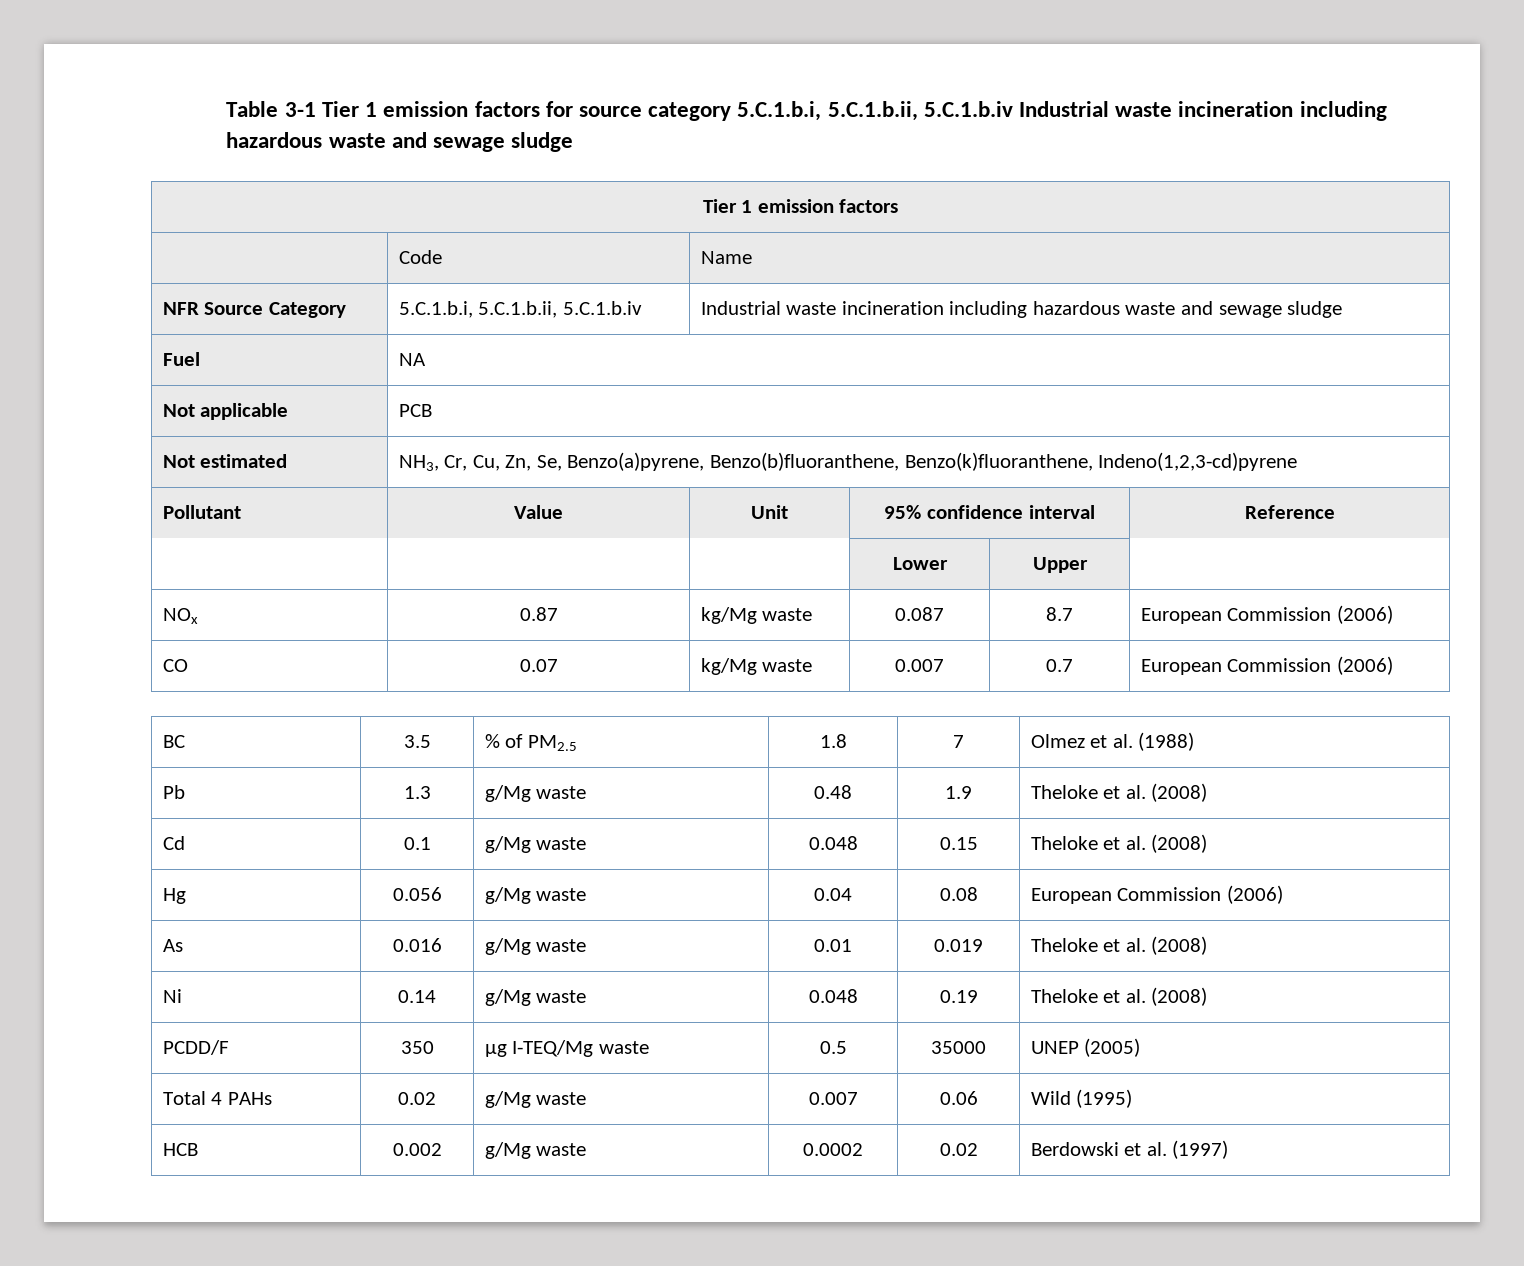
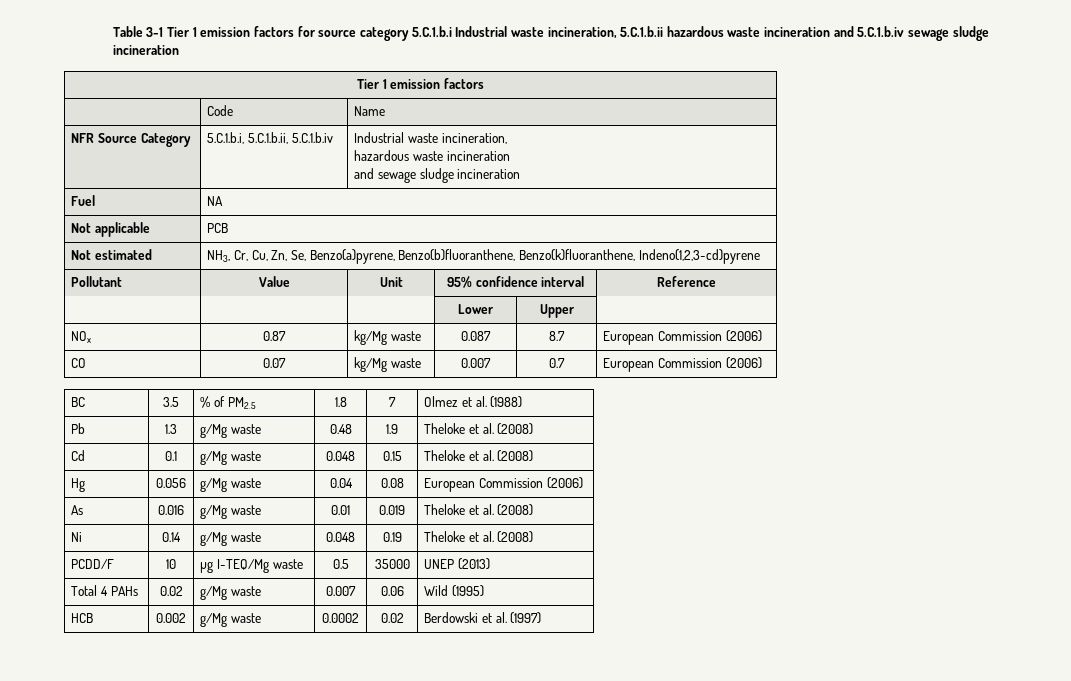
[737,101,1387,121] [226,132,574,152] 5.C.1.b.i, 5.C.1.b.ii, 5.C.1.b.iv Industrial waste incineration including hazardous waste and sewage sludge -> [411,26,989,41] [112,45,179,55] 5.C.1.b.i Industrial waste incineration, 5.C.1.b.ii hazardous waste incineration and 5.C.1.b.iv sewage sludge incineration
[841,301,1343,318] incineration including hazardous waste and sewage sludge -> [441,133,507,144] [354,150,510,161] [354,168,521,183] incineration, // hazardous waste incineration // and sewage sludge incineration
[400,1041,434,1054] 350 -> [166,559,176,569] 10
[1084,1038,1141,1057] (2005) -> [458,558,491,570] (2013)

